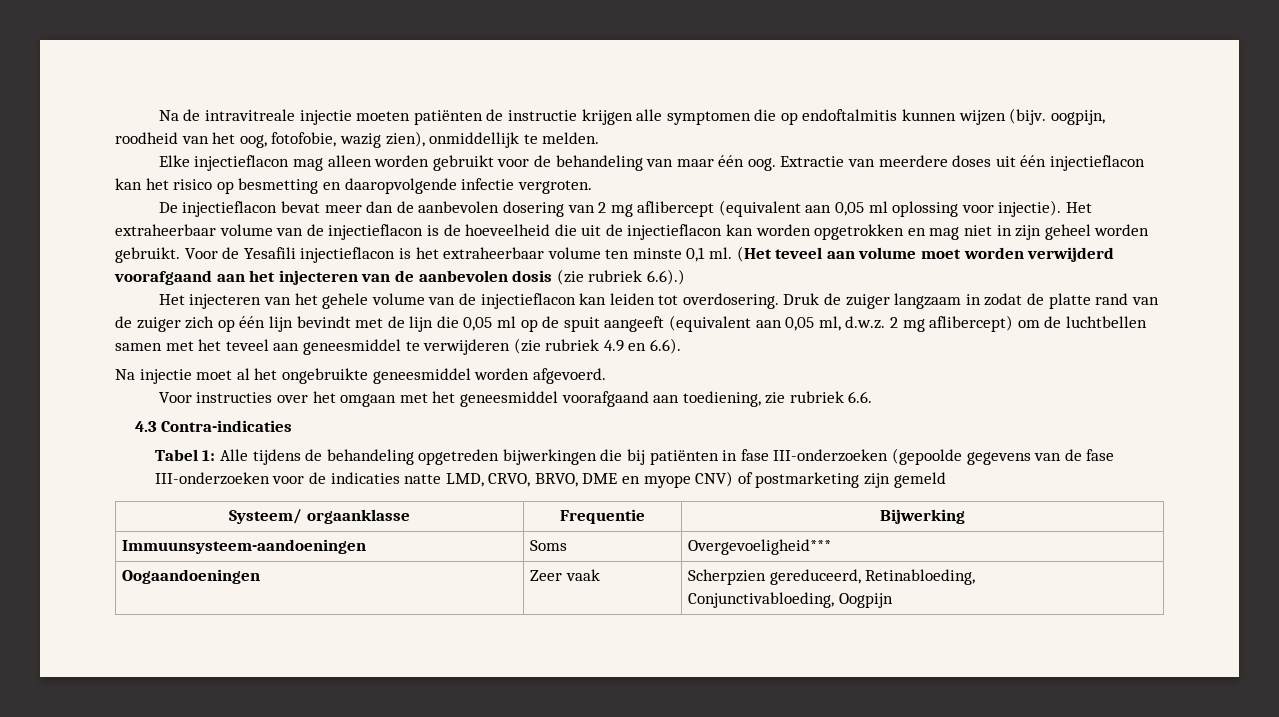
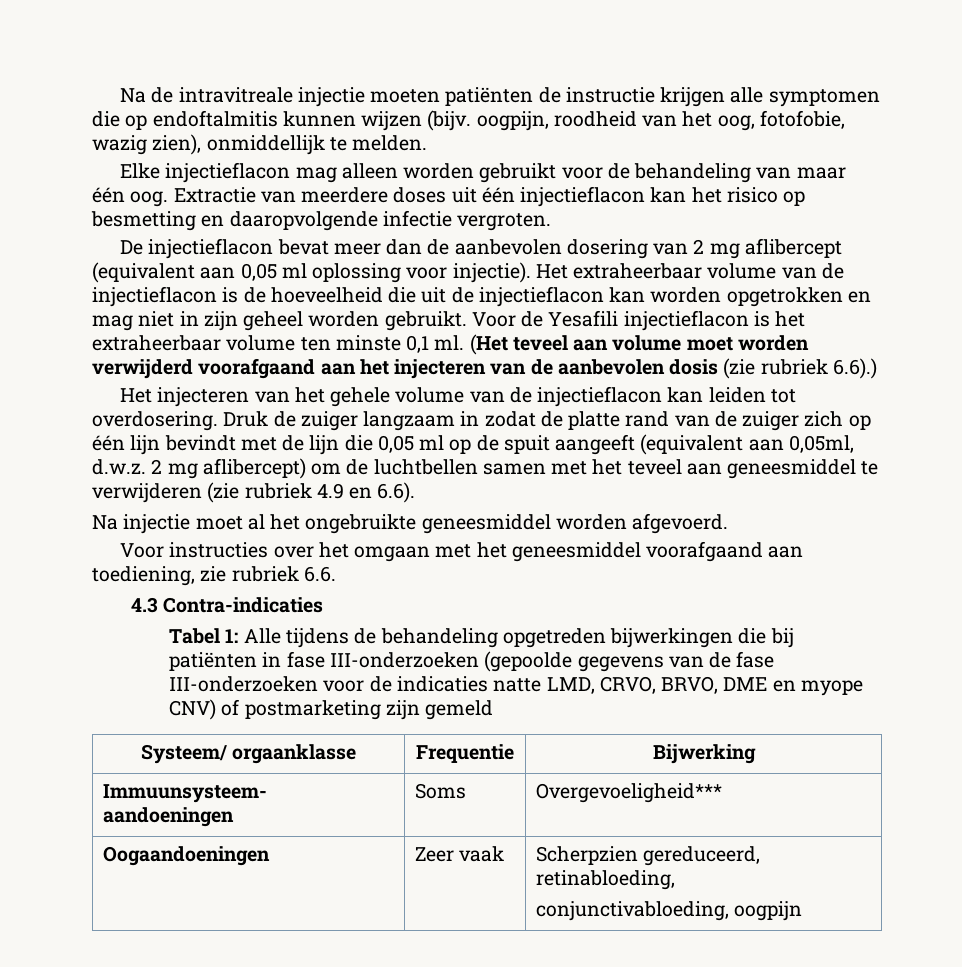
[785,316,841,331] 0,05 ml, -> [788,435,854,453] 0,05ml,
[865,569,976,585] [688,592,893,608] Retinabloeding, // Conjunctivabloeding, Oogpijn -> [535,870,675,890] [535,901,803,921] retinabloeding, // conjunctivabloeding, oogpijn

